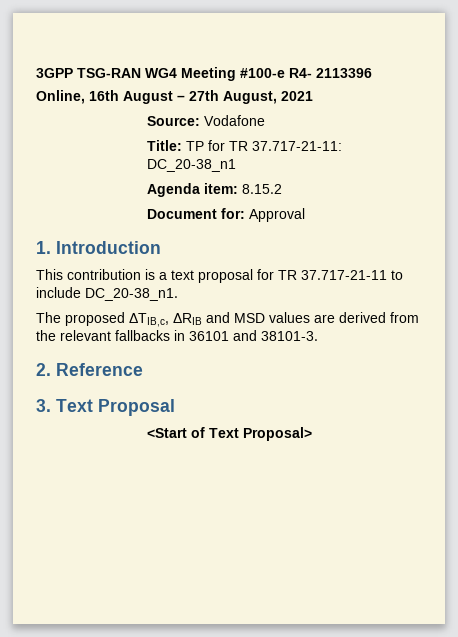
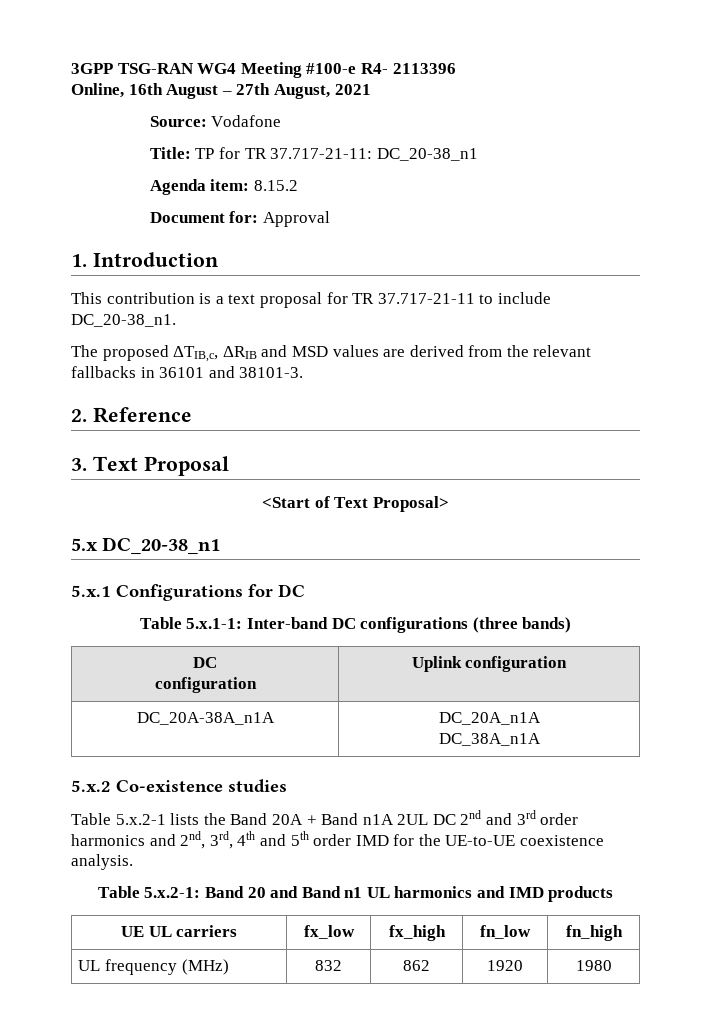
(312, 434) none -> [71,537,221,555] [71,584,305,601] [139,617,572,633] [193,657,217,668] [154,677,257,693] [411,656,568,672] [136,712,275,725] [438,712,541,725] [438,733,541,746] [71,779,287,793] [71,810,579,825] [71,831,605,849] [71,854,133,870] [97,886,614,902] [120,925,238,937] [303,925,355,939] [388,925,446,941] [480,925,531,939] [565,925,623,941] [78,959,229,975] [315,960,342,971] [403,960,430,971] [487,960,523,971] [575,960,612,971] // 5.x DC_20-38_n1 // 5.x.1 Configurations for DC // Table 5.x.1-1: Inter-band DC configurations (three bands) // DC // configuration | Uplink configuration // DC_20A-38A_n1A | DC_20A_n1A // DC_38A_n1A // 5.x.2 Co-existence studies // Table 5.x.2-1 lists the Band 20A + Band n1A 2UL DC 2nd and 3rd order harmonics and 2nd, 3rd, 4th and 5th order IMD for the UE-to-UE coexistence analysis. // Table 5.x.2-1: Band 20 and Band n1 UL harmonics and IMD products // UE UL carriers | fx_low | fx_high | fn_low | fn_high // UL frequency (MHz) | 832 | 862 | 1920 | 1980

